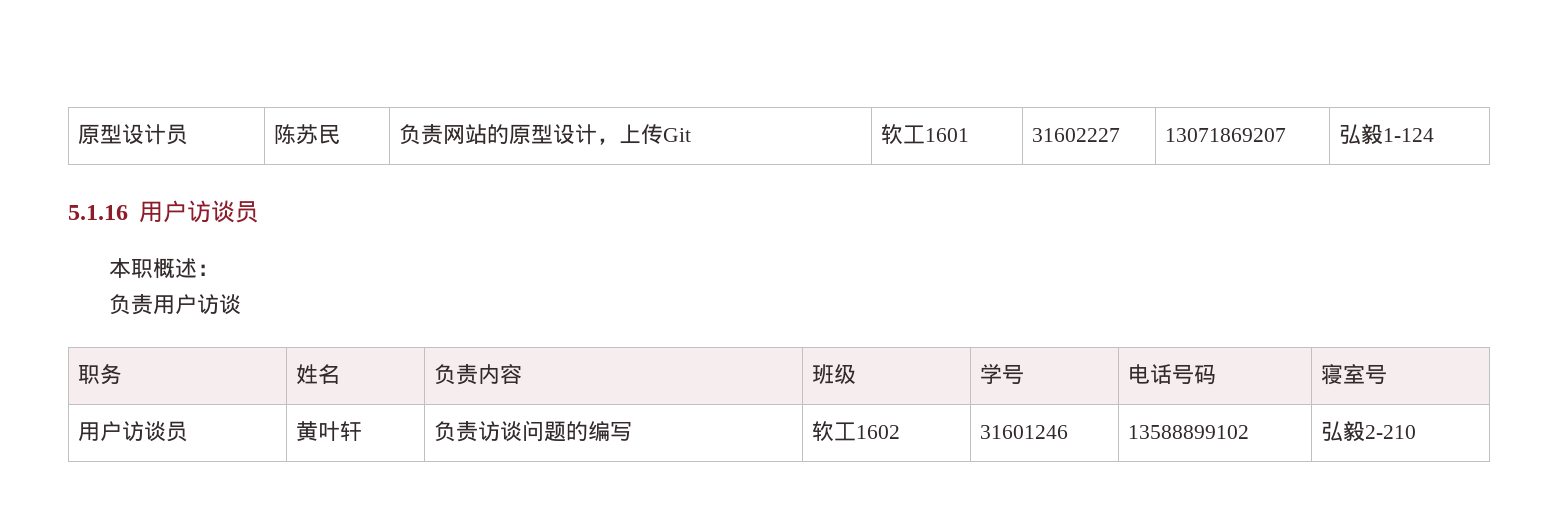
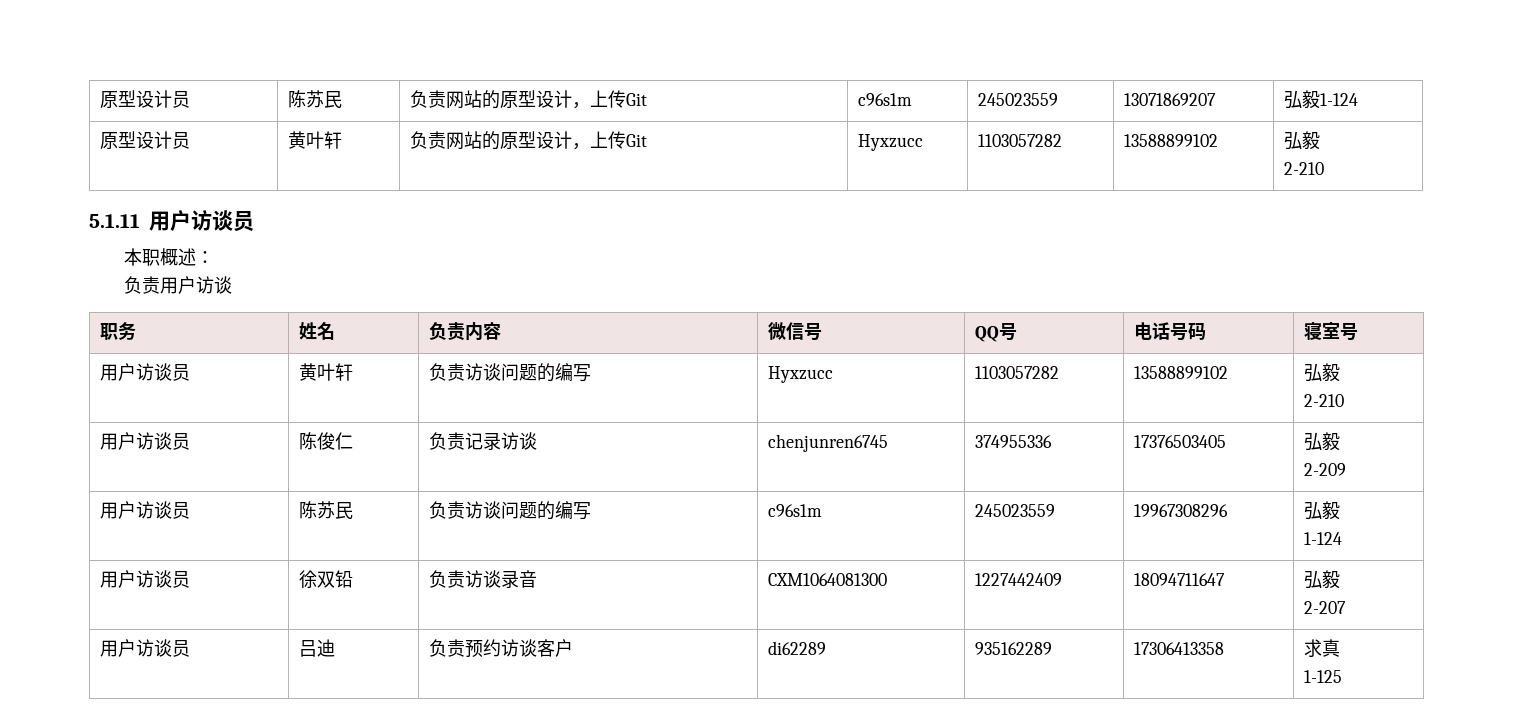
[881,124,970,144] [1032,128,1121,142] 软工1601 | 31602227 -> [858,93,913,106] [978,93,1059,106] c96s1m | 245023559
[68,205,128,220] // 5.1.16 -> [100,131,191,149] [288,131,343,149] [410,131,648,150] [858,134,924,151] [978,134,1063,147] [1124,134,1219,147] [1284,131,1321,150] [1284,162,1325,175] [89,214,140,228] // 原型设计员 | 黄叶轩 | 负责网站的原型设计，上传Git | Hyxzucc | 1103057282 | 13588899102 | 弘毅 // 2-210 // 5.1.11
[812,364,857,385] [980,364,1003,384] 班级 | 学 -> [768,322,823,340] [975,326,1000,342] 微信号 | QQ
[812,421,901,441] [980,425,1069,439] [1128,425,1250,439] [1321,421,1417,442] 软工1602 | 31601246 | 13588899102 | 弘毅2-210 -> [768,366,834,383] [975,366,1060,379] [1134,366,1229,379] [1304,363,1341,382] [1304,394,1345,407] [100,432,191,450] [299,432,354,450] [429,432,538,450] [768,434,889,452] [975,435,1053,448] [1134,435,1227,448] [1304,432,1341,451] [1304,463,1347,476] [100,501,191,519] [299,501,354,520] [429,501,592,520] [768,504,823,517] [975,504,1056,517] [1134,504,1229,517] [1304,501,1341,520] [1304,532,1343,545] [100,570,191,588] [299,570,354,589] [429,570,538,588] [768,573,888,586] [975,573,1063,586] [1134,573,1226,586] [1304,570,1341,589] [1304,601,1347,614] [100,639,191,657] [299,639,336,657] [429,639,574,658] [768,641,827,655] [975,642,1053,655] [1134,642,1225,655] [1304,639,1341,657] [1304,670,1343,683] Hyxzucc | 1103057282 | 13588899102 | 弘毅 // 2-210 // 用户访谈员 | 陈俊仁 | 负责记录访谈 | chenjunren6745 | 374955336 | 17376503405 | 弘毅 // 2-209 // 用户访谈员 | 陈苏民 | 负责访谈问题的编写 | c96s1m | 245023559 | 19967308296 | 弘毅 // 1-124 // 用户访谈员 | 徐双铅 | 负责访谈录音 | CXM1064081300 | 1227442409 | 18094711647 | 弘毅 // 2-207 // 用户访谈员 | 吕迪 | 负责预约访谈客户 | di62289 | 935162289 | 17306413358 | 求真 // 1-125

